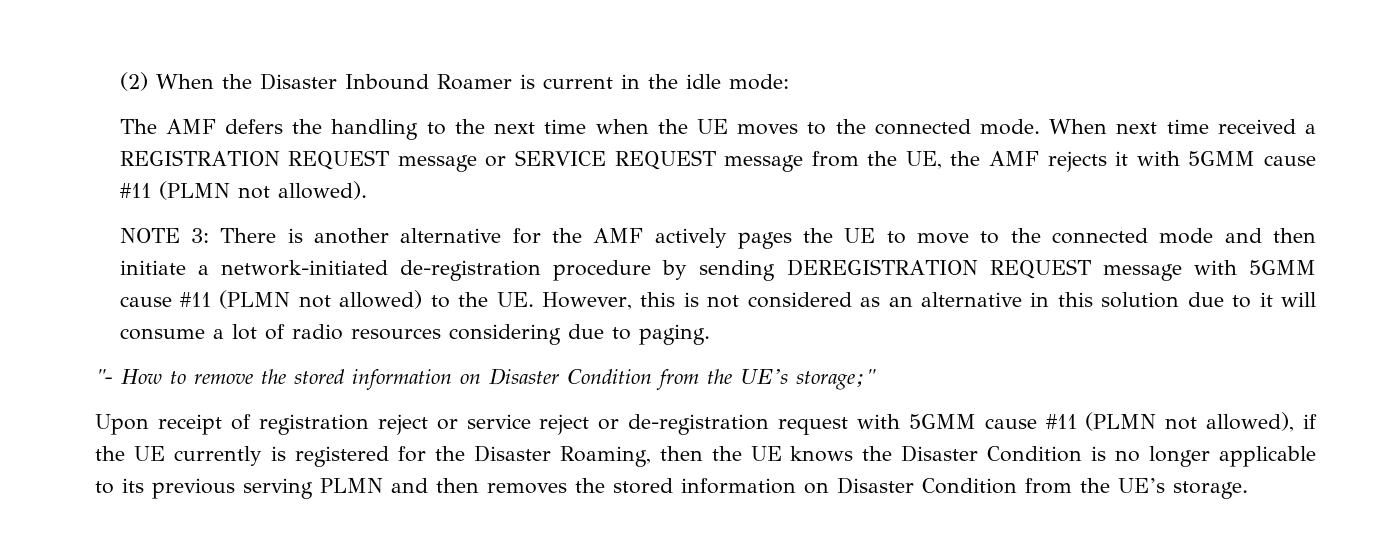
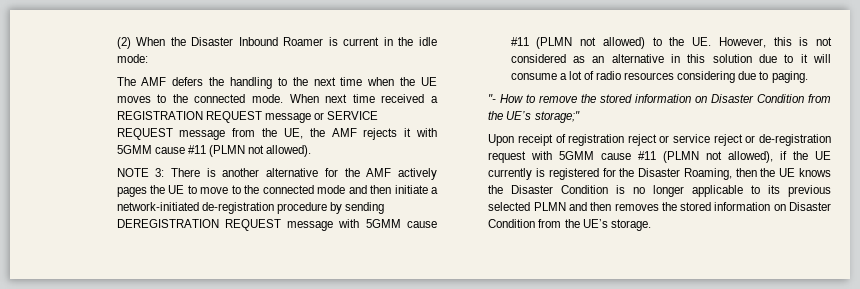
[243,478,314,499] serving -> [488,202,531,211] selected

